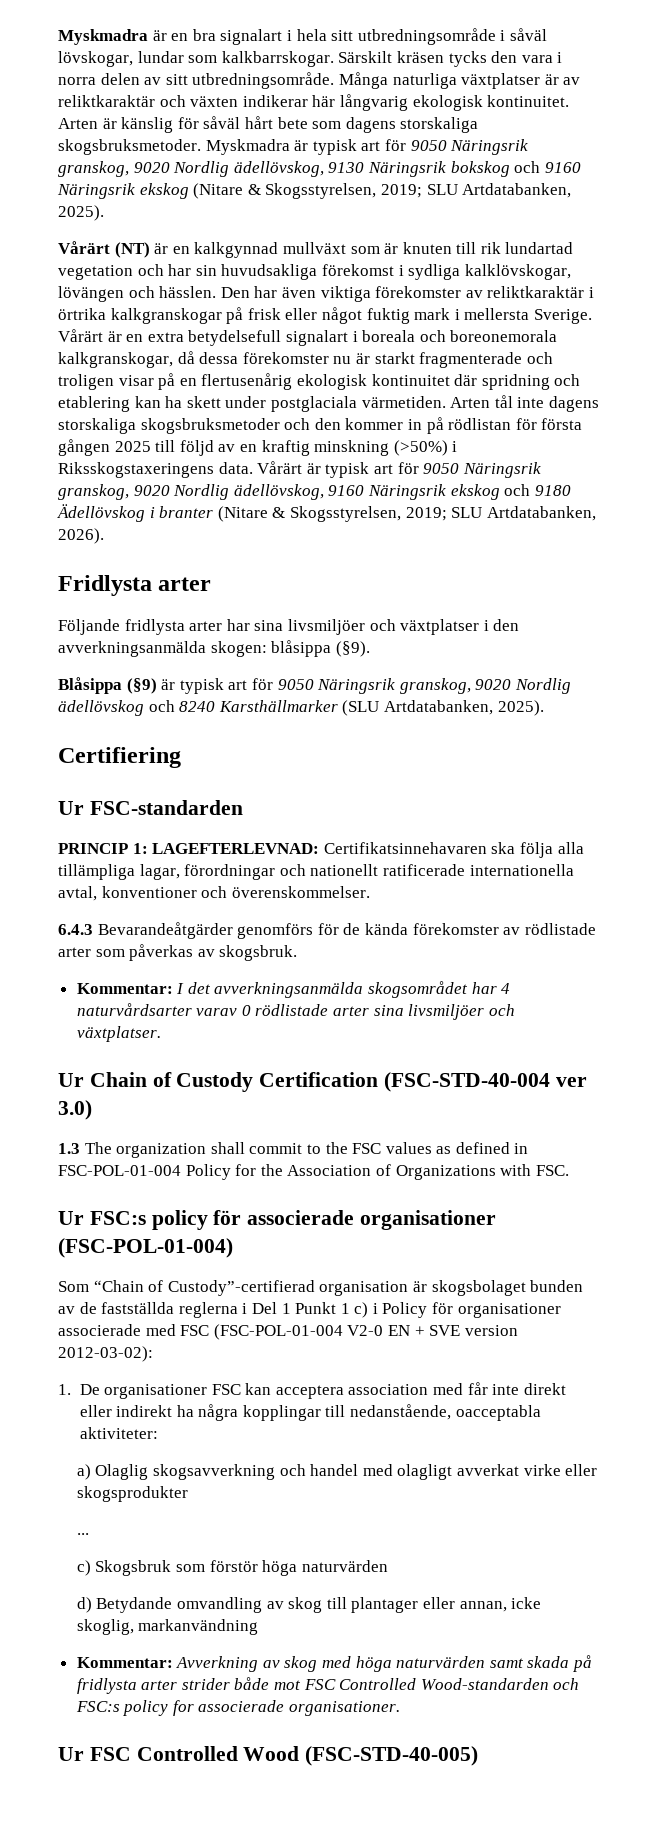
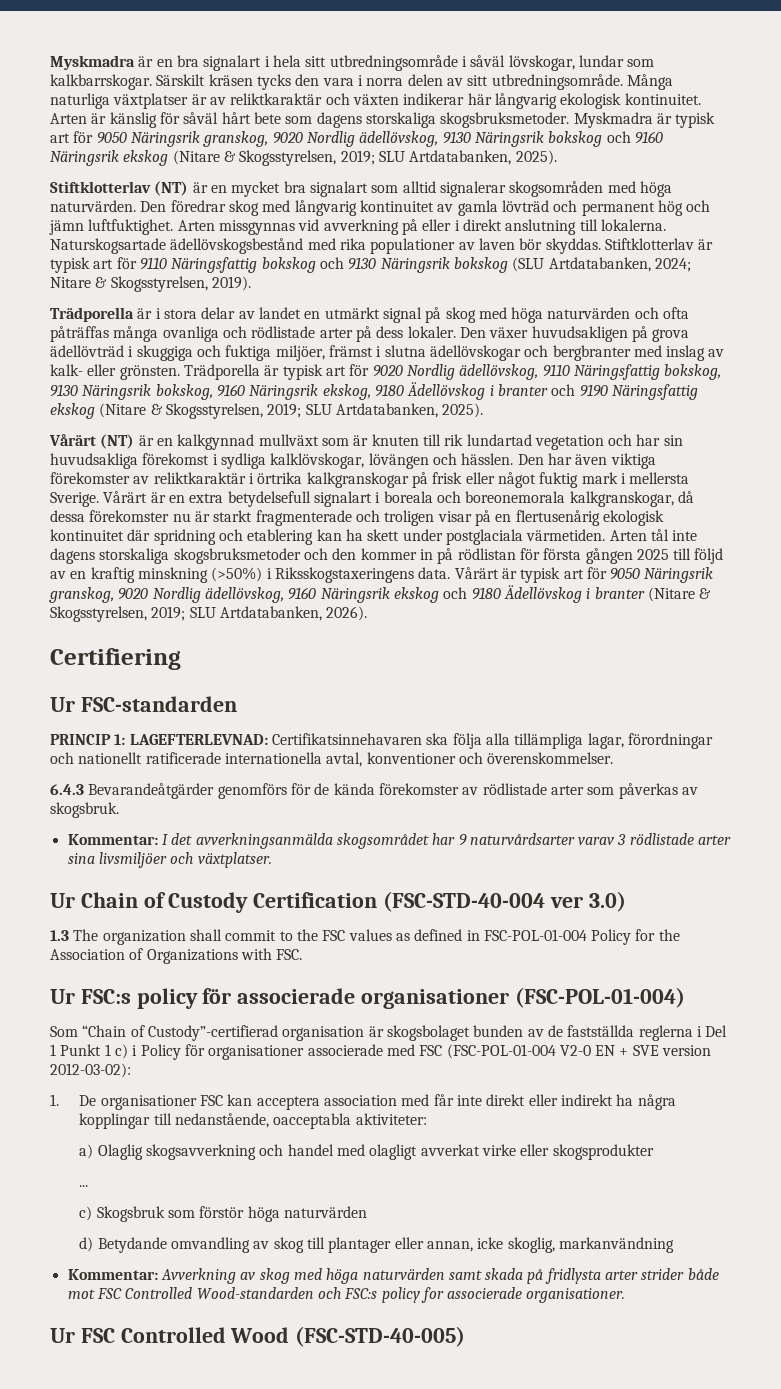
(104, 213) none -> [50,181,672,197] [50,200,711,216] [49,219,666,235] [50,238,714,254] [50,257,691,273] [50,276,251,292] [50,307,690,323] [50,326,690,342] [50,345,725,361] [50,364,722,380] [50,382,698,400] [50,403,484,419] // Stiftklotterlav (NT) är en mycket bra signalart som alltid signalerar skogsområden med höga naturvärden. Den föredrar skog med långvarig kontinuitet av gamla lövträd och permanent hög och jämn luftfuktighet. Arten missgynnas vid avverkning på eller i direkt anslutning till lokalerna. Naturskogsartade ädellövskogsbestånd med rika populationer av laven bör skyddas. Stiftklotterlav är typisk art för 9110 Näringsfattig bokskog och 9130 Näringsrik bokskog (SLU Artdatabanken, 2024; Nitare & Skogsstyrelsen, 2019). // Trädporella är i stora delar av landet en utmärkt signal på skog med höga naturvärden och ofta påträffas många ovanliga och rödlistade arter på dess lokaler. Den växer huvudsakligen på grova ädellövträd i skuggiga och fuktiga miljöer, främst i slutna ädellövskogar och bergbranter med inslag av kalk- eller grönsten. Trädporella är typisk art för 9020 Nordlig ädellövskog, 9110 Näringsfattig bokskog, 9130 Näringsrik bokskog, 9160 Näringsrik ekskog, 9180 Ädellövskog i branter och 9190 Näringsfattig ekskog (Nitare & Skogsstyrelsen, 2019; SLU Artdatabanken, 2025).
[58,575,212,596] [58,619,520,635] [58,640,370,657] [58,677,571,694] [58,700,544,716] // Fridlysta arter // Följande fridlysta arter har sina livsmiljöer och växtplatser i den avverkningsanmälda skogen: blåsippa (§9). // Blåsippa (§9) är typisk art för 9050 Näringsrik granskog, 9020 Nordlig ädellövskog och 8240 Karsthällmarker (SLU Artdatabanken, 2025). -> (368, 613) none
[501,983,511,994] 4 -> [458,834,467,846] 9
[241,1005,251,1016] 0 -> [617,834,627,845] 3

